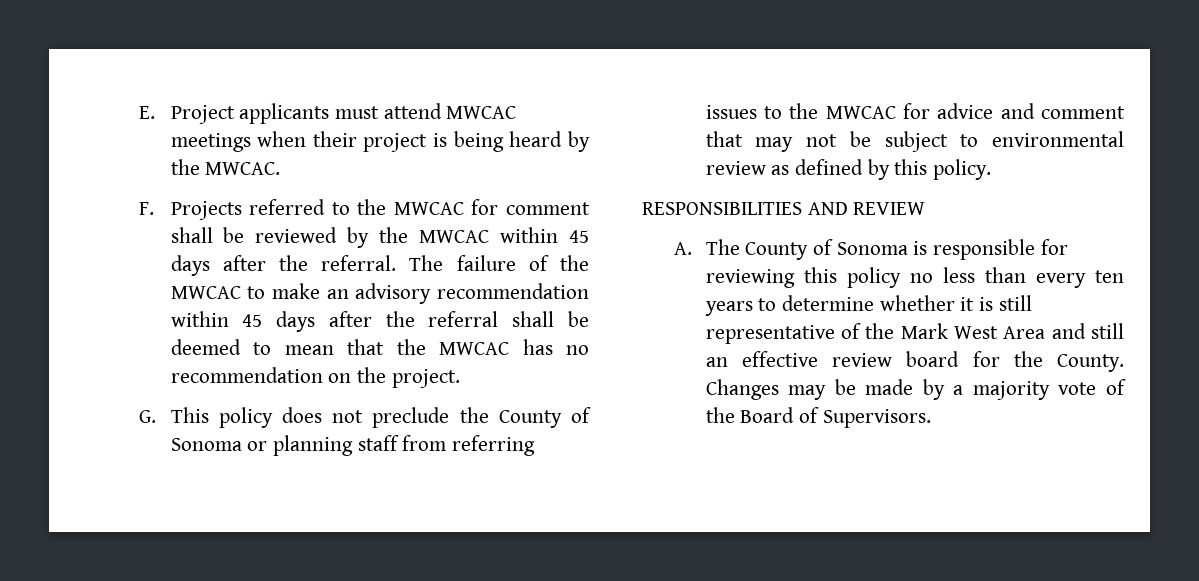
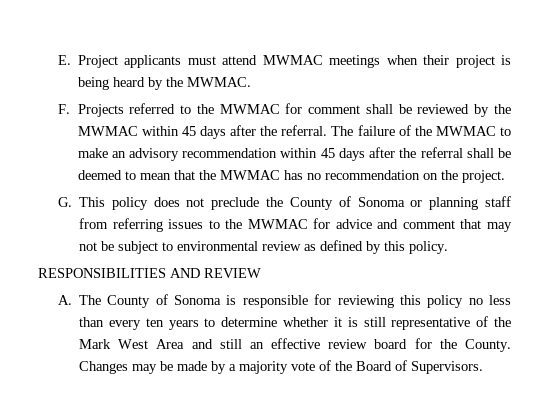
[446,106,517,119] MWCAC -> [262,55,323,65] MWMAC
[205,162,281,175] MWCAC. -> [187,77,252,87] MWMAC.
[393,202,464,215] MWCAC -> [219,104,280,114] MWMAC
[419,230,490,243] MWCAC -> [77,126,138,136] MWMAC
[170,286,241,299] MWCAC -> [435,126,496,136] MWMAC
[439,342,510,355] MWCAC -> [219,170,280,180] MWMAC
[825,106,896,119] MWCAC -> [247,219,308,229] MWMAC

